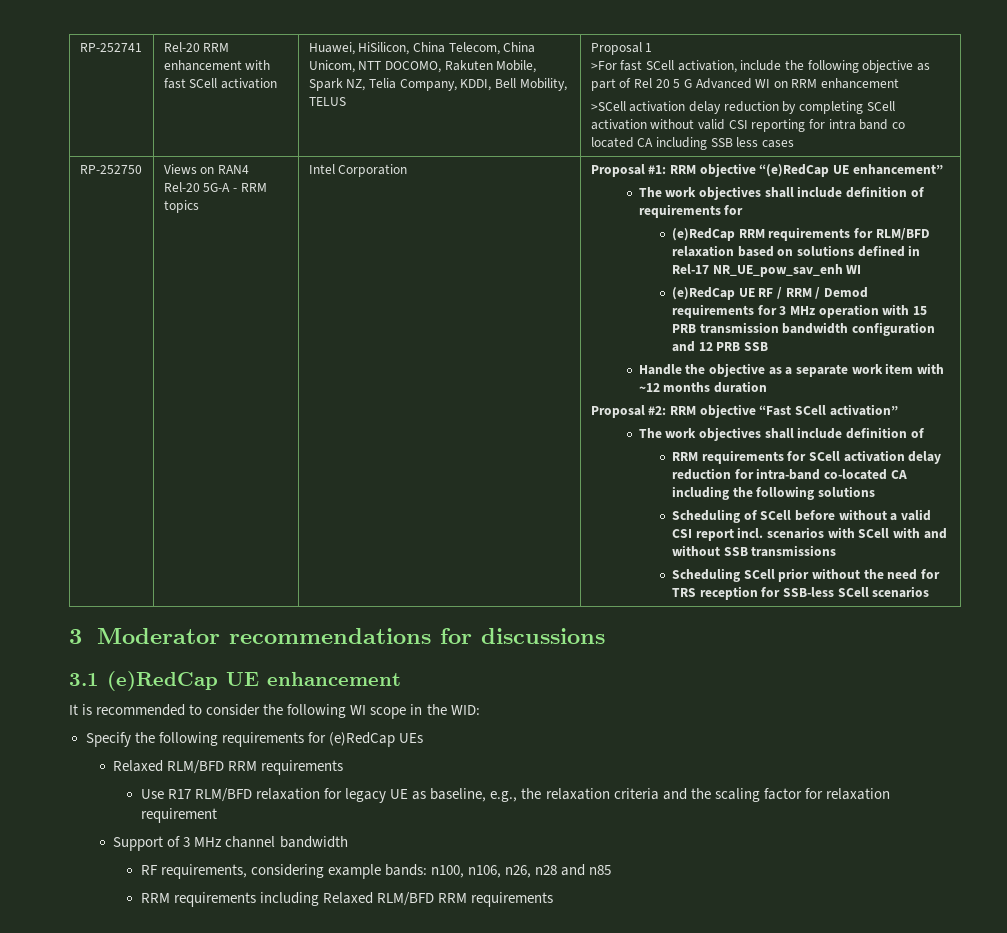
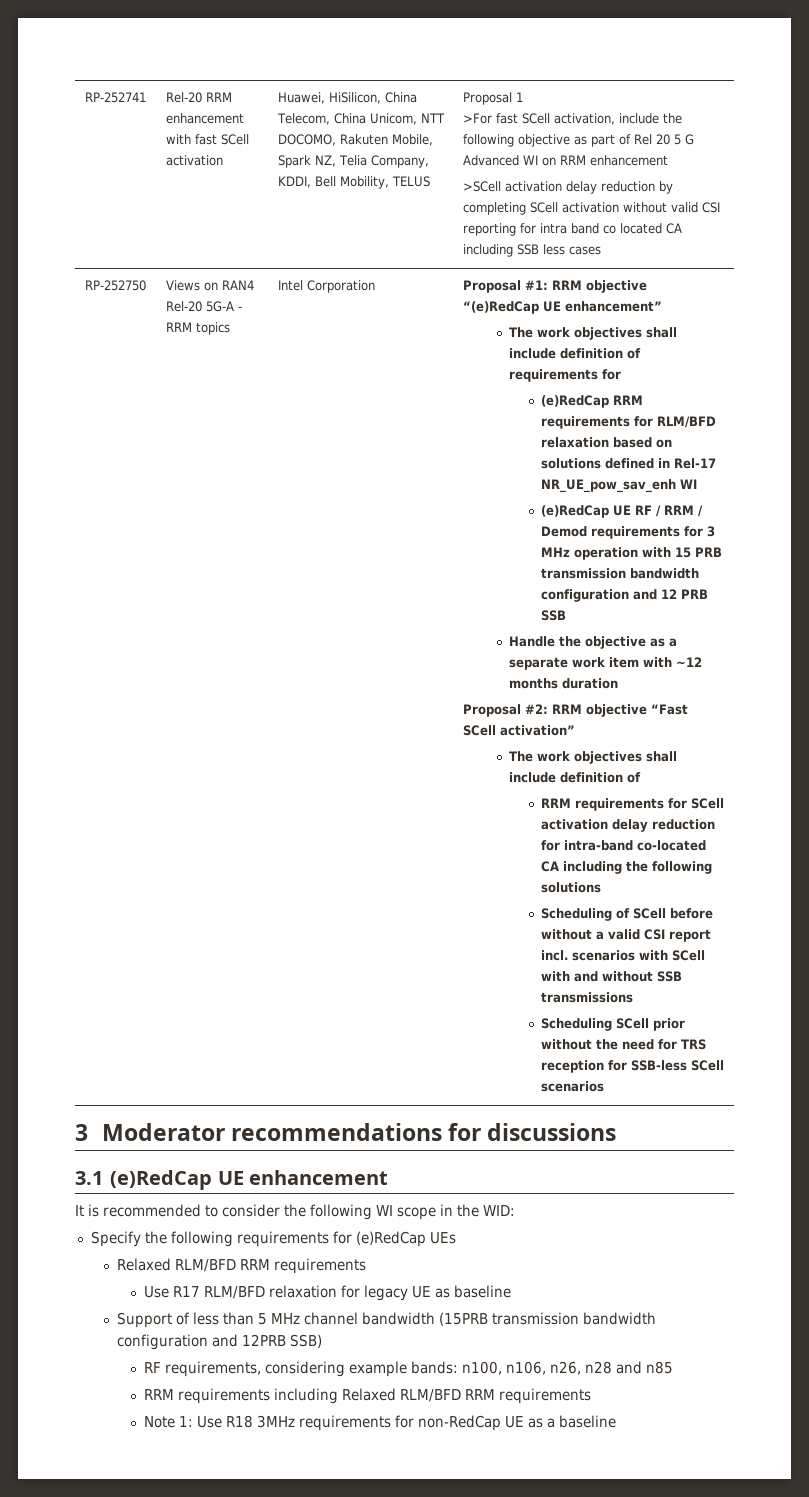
[430,788,890,802] [140,808,217,823] baseline, e.g., the relaxation criteria and the scaling factor for relaxation requirement -> [453,1285,511,1298] baseline
[183,837,191,847] 3 -> [193,1312,268,1325] less than 5
(348, 842) none -> [439,1312,657,1326] [117,1334,323,1350] (15PRB transmission bandwidth configuration and 12PRB SSB)
(554, 899) none -> [143,1415,616,1431] // Note 1: Use R18 3MHz requirements for non-RedCap UE as a baseline

